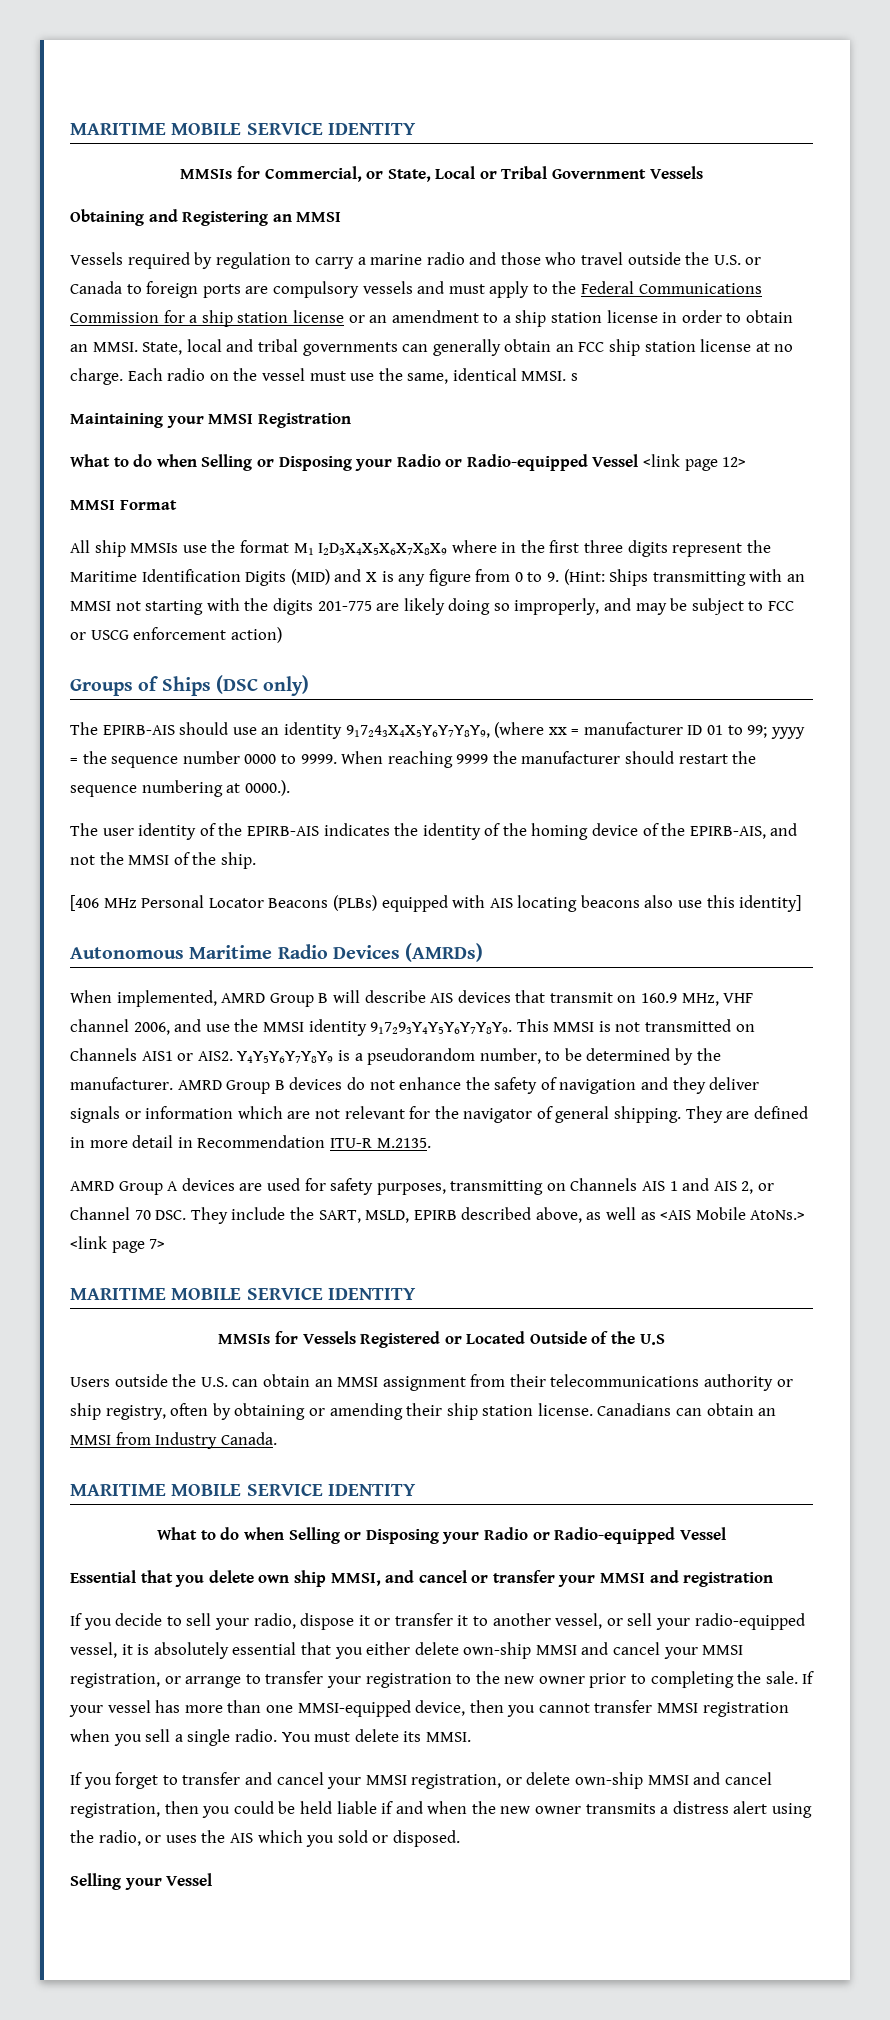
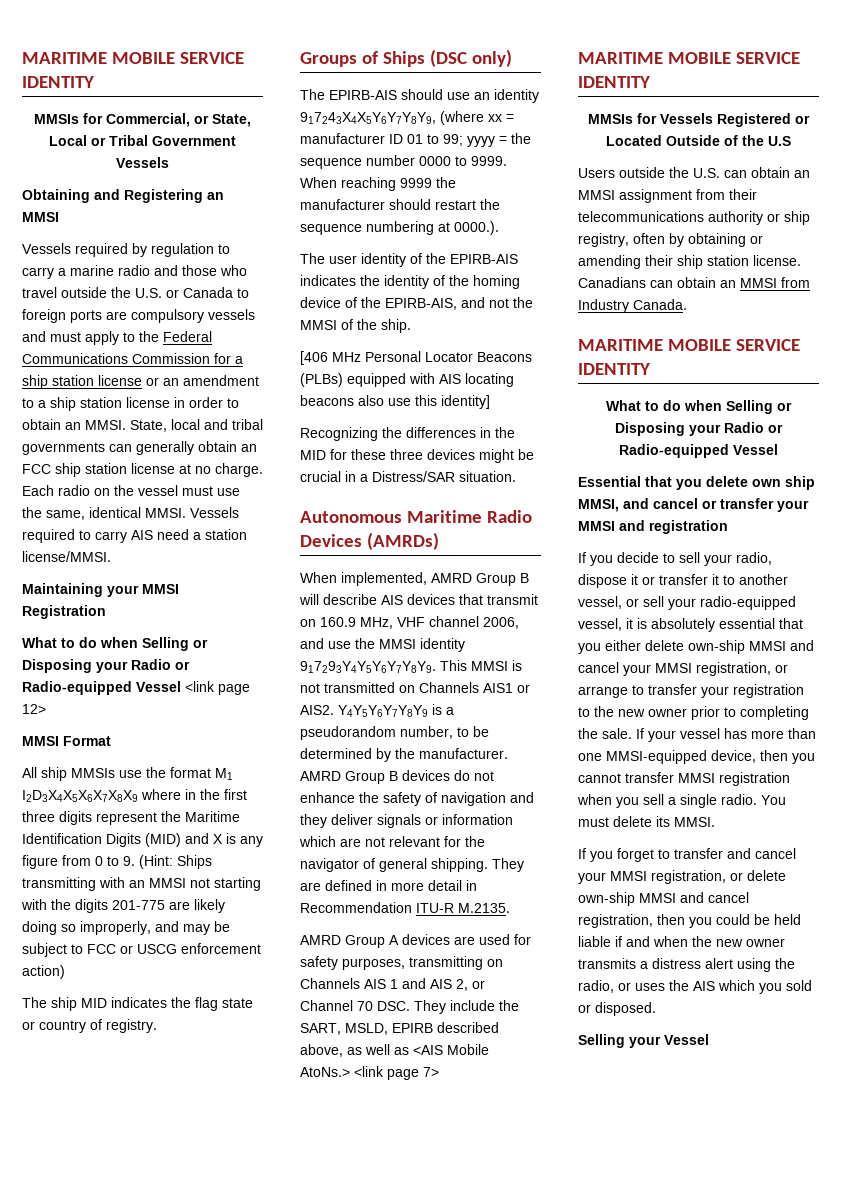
[571,373,579,381] s -> [190,507,239,518] [22,529,247,543] [22,551,111,562] Vessels required to carry AIS need a station license/MMSI.
(282, 635) none -> [22,997,253,1011] [22,1019,157,1033] // The ship MID indicates the flag state or country of registry.
(802, 903) none -> [300,427,515,441] [300,449,534,463] [300,471,516,482] // Recognizing the differences in the MID for these three devices might be crucial in a Distress/SAR situation.

